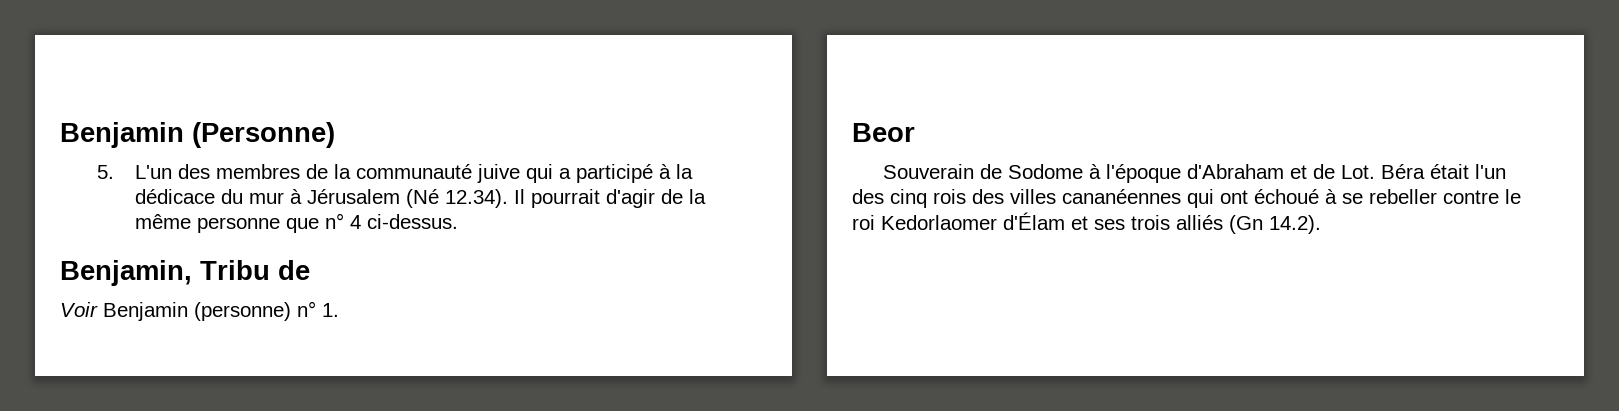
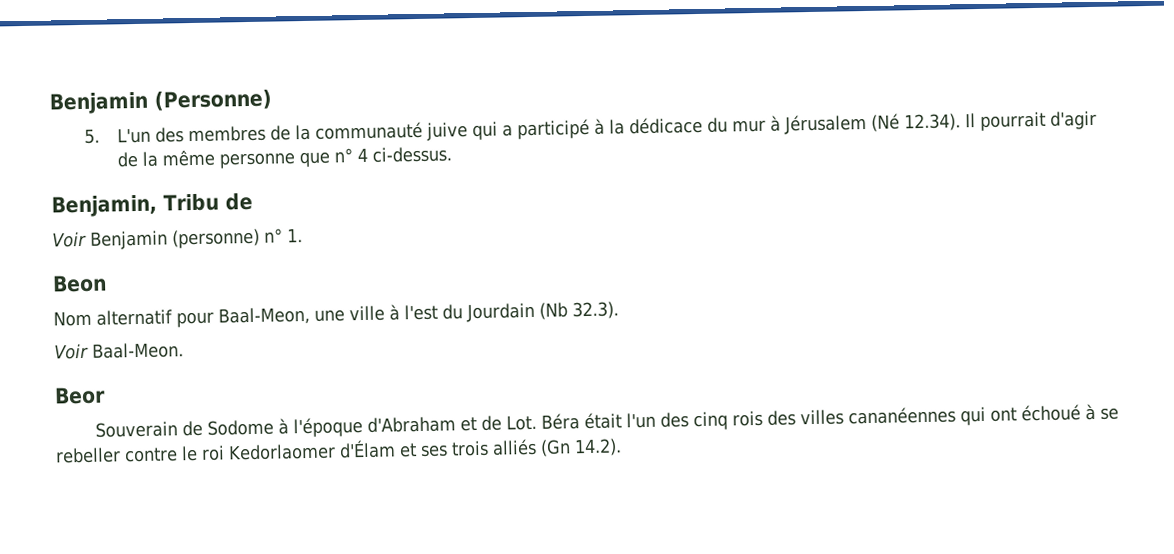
(339, 310) none -> [52,274,107,293] [53,301,619,328] [54,342,184,360] // Beon // Nom alternatif pour Baal-Meon, une ville à l'est du Jourdain (Nb 32.3). // Voir Baal-Meon.

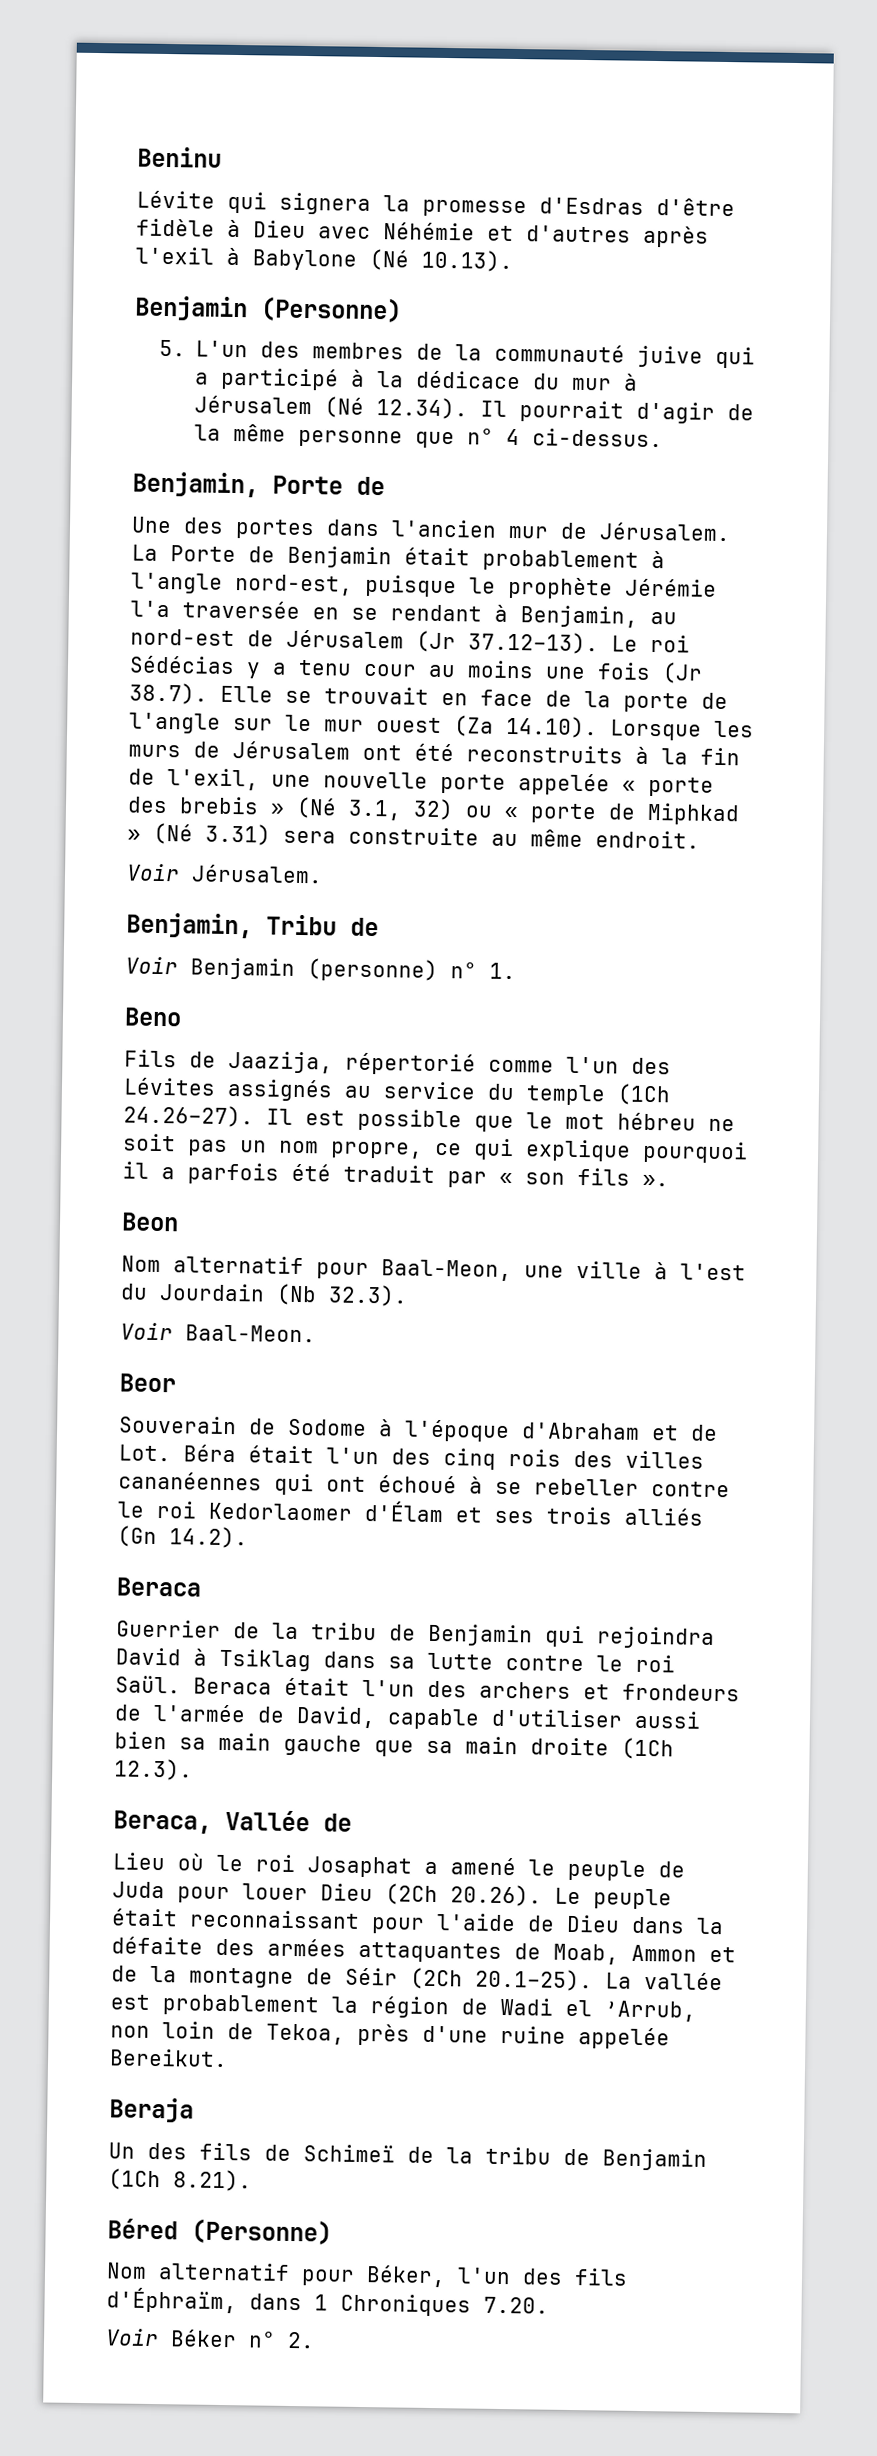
(49, 103) none -> [137,146,222,168] [136,190,735,218] [136,218,709,248] [135,246,513,272] Beninu // Lévite qui signera la promesse d'Esdras d'être fidèle à Dieu avec Néhémie et d'autres après l'exil à Babylone (Né 10.13). //
(453, 154) none -> [132,471,385,498] [131,516,731,542] [131,544,665,572] [131,572,717,600] [130,600,677,628] [130,628,690,655] [129,655,703,684] [129,682,728,713] [129,712,754,741] [128,741,740,766] [128,768,714,797] [127,796,740,826] [127,822,700,849] [126,863,323,884] // Benjamin, Porte de // Une des portes dans l'ancien mur de Jérusalem. La Porte de Benjamin était probablement à l'angle nord-est, puisque le prophète Jérémie l'a traversée en se rendant à Benjamin, au nord-est de Jérusalem (Jr 37.12–13). Le roi Sédécias y a tenu cour au moins une fois (Jr 38.7). Elle se trouvait en face de la porte de l'angle sur le mur ouest (Za 14.10). Lorsque les murs de Jérusalem ont été reconstruits à la fin de l'exil, une nouvelle porte appelée « porte des brebis » (Né 3.1, 32) ou « porte de Miphkad » (Né 3.31) sera construite au même endroit. // Voir Jérusalem.
(303, 235) none -> [124,1007,182,1027] [124,1049,671,1076] [123,1077,671,1106] [123,1104,735,1133] [123,1133,748,1164] [122,1161,669,1188] // Beno // Fils de Jaazija, répertorié comme l'un des Lévites assignés au service du temple (1Ch 24.26–27). Il est possible que le mot hébreu ne soit pas un nom propre, ce qui explique pourquoi il a parfois été traduit par « son fils ».
(622, 447) none -> [116,1577,201,1597] [116,1619,715,1649] [115,1647,675,1673] [115,1675,740,1702] [114,1703,701,1730] [114,1731,674,1760] [114,1758,193,1781] [113,1810,352,1834] [112,1852,685,1882] [112,1881,672,1910] [111,1908,724,1935] [111,1936,736,1965] [111,1965,723,1992] [110,1994,696,2022] [110,2021,670,2050] [109,2048,228,2068] [109,2097,194,2123] [108,2142,707,2171] [108,2168,252,2192] [107,2218,332,2245] [106,2262,628,2288] [106,2287,549,2317] [105,2328,315,2349] // Beraca // Guerrier de la tribu de Benjamin qui rejoindra David à Tsiklag dans sa lutte contre le roi Saül. Beraca était l'un des archers et frondeurs de l'armée de David, capable d'utiliser aussi bien sa main gauche que sa main droite (1Ch 12.3). // Beraca, Vallée de // Lieu où le roi Josaphat a amené le peuple de Juda pour louer Dieu (2Ch 20.26). Le peuple était reconnaissant pour l'aide de Dieu dans la défaite des armées attaquantes de Moab, Ammon et de la montagne de Séir (2Ch 20.1–25). La vallée est probablement la région de Wadi el ’Arrub, non loin de Tekoa, près d'une ruine appelée Bereikut. // Beraja // Un des fils de Schimeï de la tribu de Benjamin (1Ch 8.21). // Béred (Personne) // Nom alternatif pour Béker, l'un des fils d'Éphraïm, dans 1 Chroniques 7.20. // Voir Béker n° 2.

